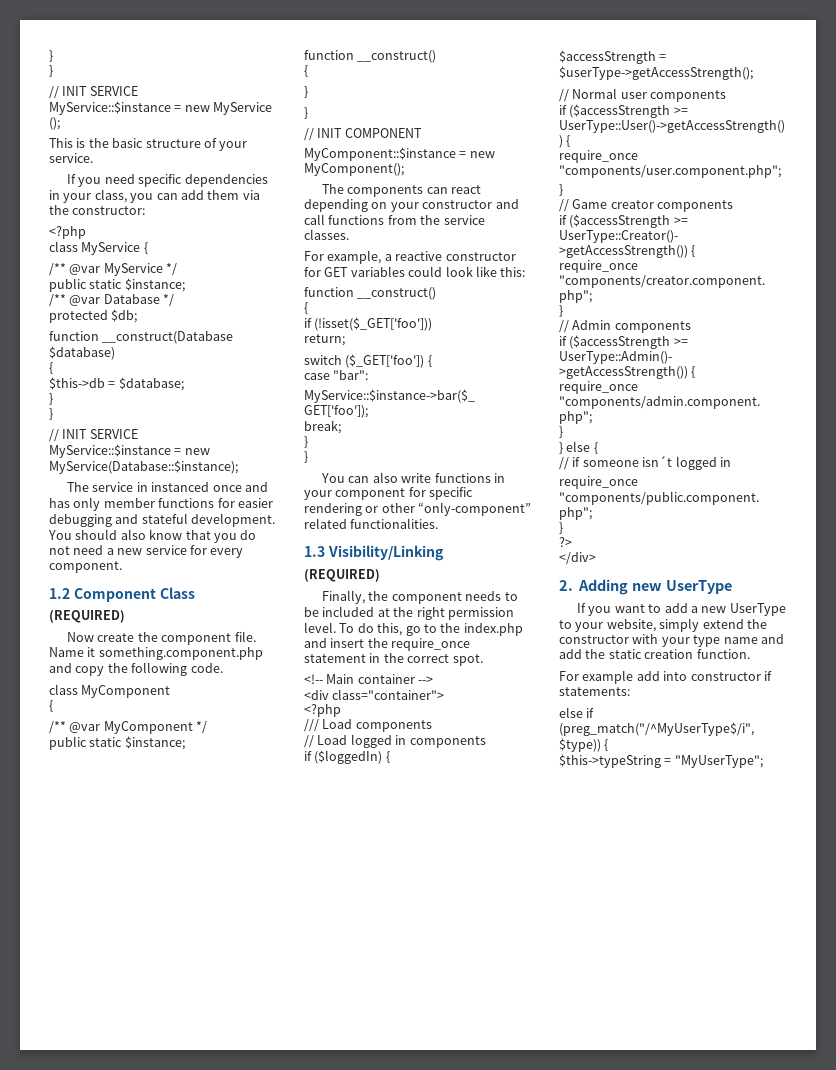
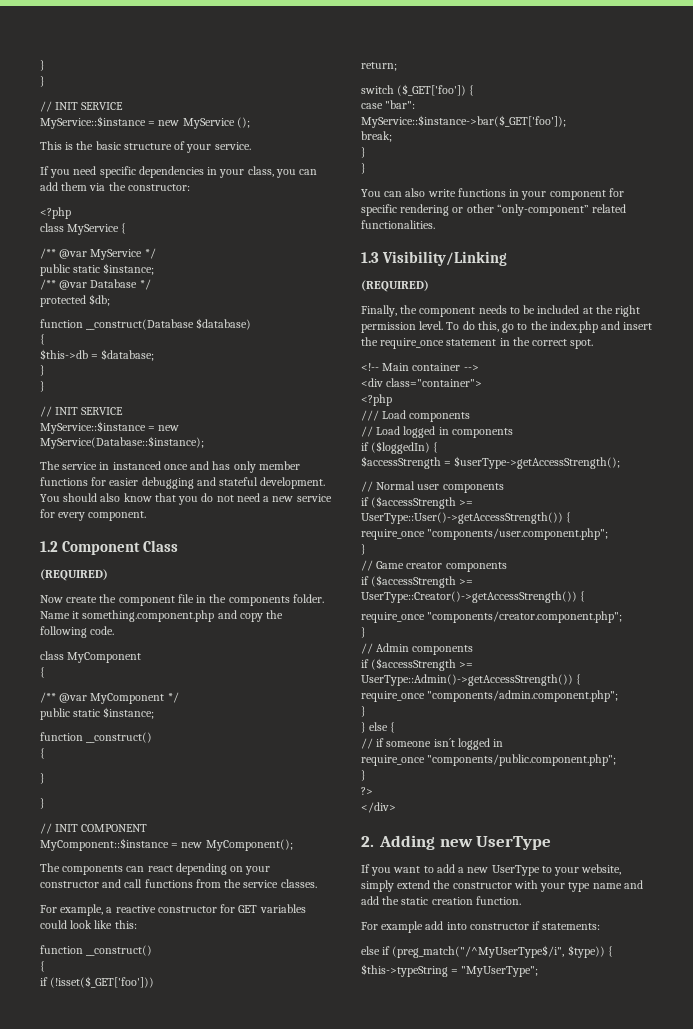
[234,631,256,642] file. -> [177,594,324,606] file in the components folder.

